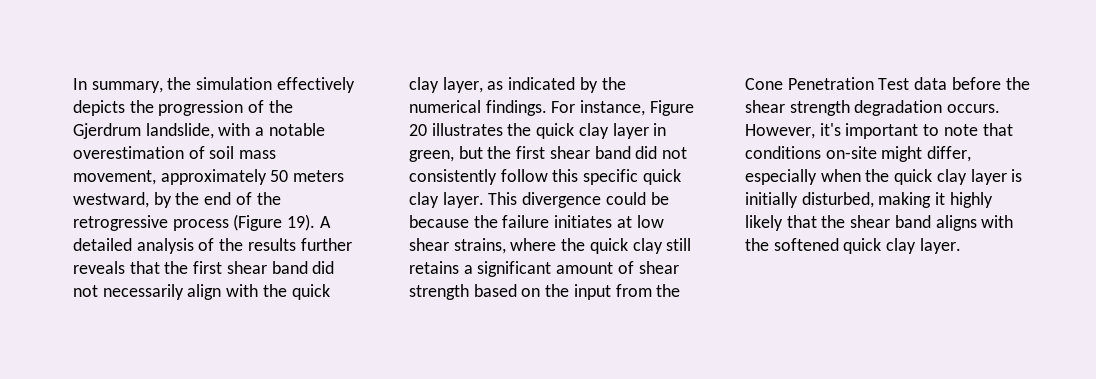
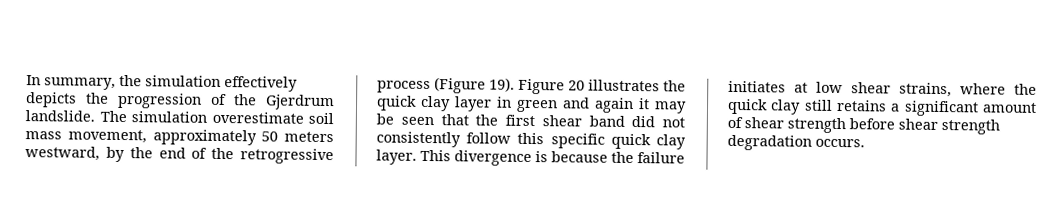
[145,123,325,139] [73,146,205,159] landslide, with a notable overestimation of -> [25,110,304,124] landslide. The simulation overestimate
[319,216,331,228] [73,238,352,254] [73,261,335,274] [73,284,330,300] [409,77,626,93] [409,100,646,116] A detailed analysis of the results further reveals that the first shear band did not necessarily align with the quick clay layer, as indicated by the numerical findings. For instance, -> (515, 84) none
[409,146,483,162] green, but -> [516,97,687,114] [376,113,469,126] green and again it may be seen that
[605,192,669,205] could be -> [535,151,548,163] is
[473,284,681,300] [745,77,1030,90] [745,100,1001,116] [745,123,1013,139] [745,146,972,162] [745,169,1023,185] [745,192,993,208] [745,215,1014,231] [745,238,961,254] based on the input from the Cone Penetration Test data before the shear strength degradation occurs. However, it's important to note that conditions on-site might differ, especially when the quick clay layer is initially disturbed, making it highly likely that the shear band aligns with the softened quick clay layer. -> [849,118,1000,135] [727,134,865,151] before shear strength degradation occurs.

